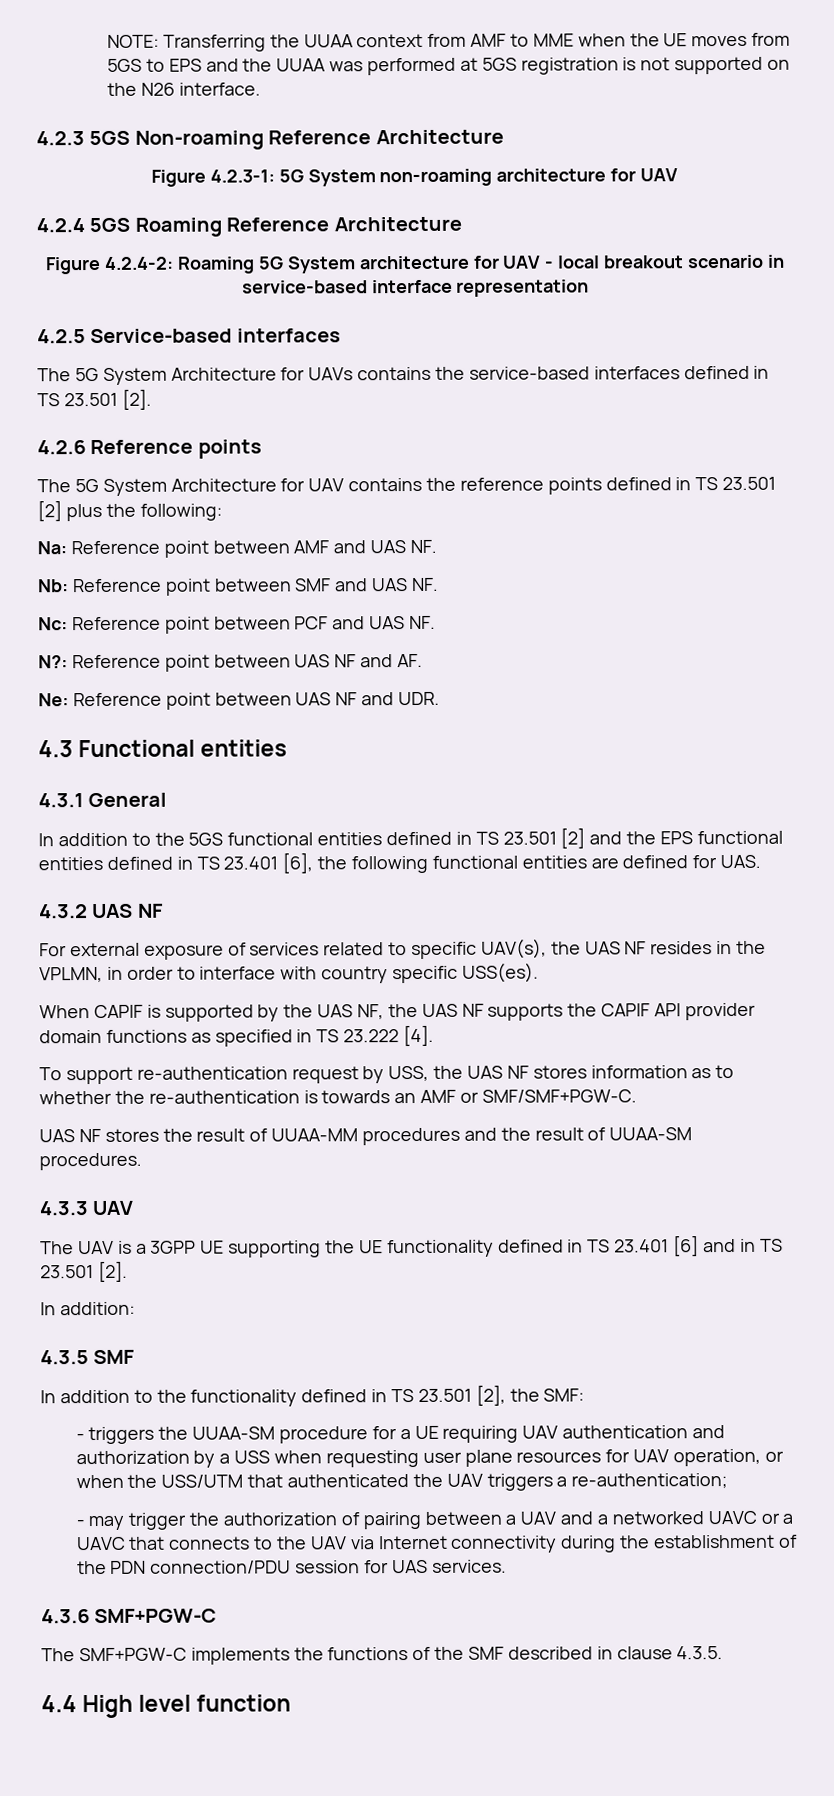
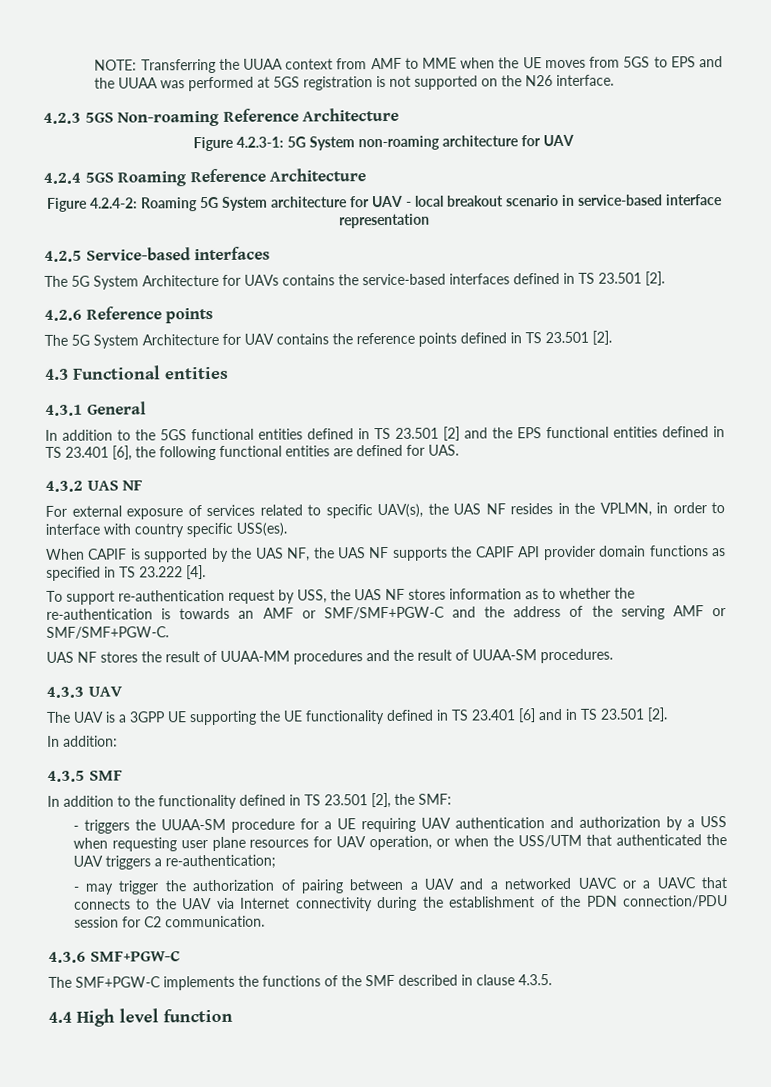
[37,500,222,522] [37,539,438,558] [37,577,440,596] [38,615,437,634] [38,653,424,672] [38,691,441,710] [2] plus the following: // Na: Reference point between AMF and UAS NF. // Nb: Reference point between SMF and UAS NF. // Nc: Reference point between PCF and UAS NF. // N?: Reference point between UAS NF and AF. // Ne: Reference point between UAS NF and UDR. -> [592,330,612,345] [2].
(480, 1097) none -> [323,605,726,620] SMF/SMF+PGW-C and the address of the serving AMF or
[391,1559,507,1574] UAS services. -> [143,915,265,928] C2 communication.

